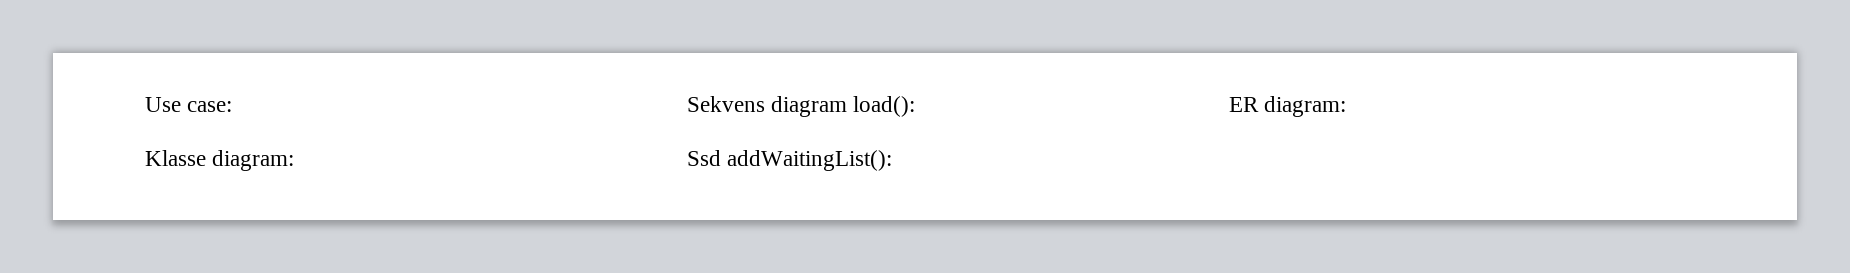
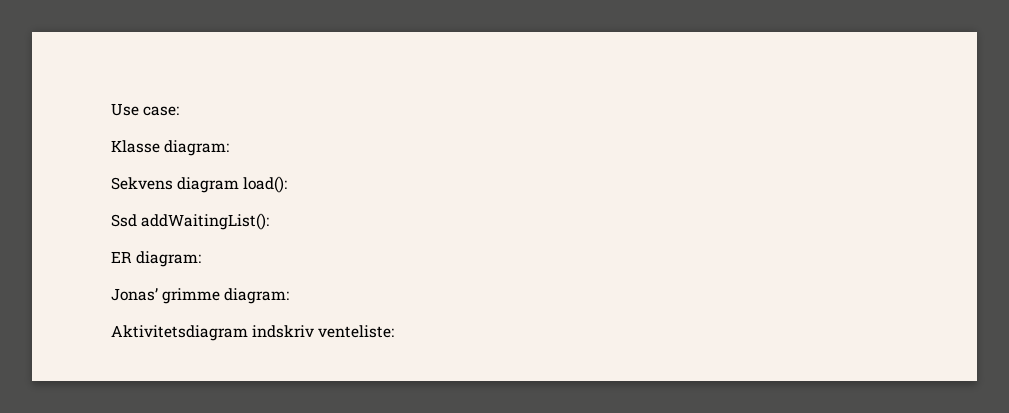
(1347, 106) none -> [111,288,290,304] [111,325,395,341] // Jonas’ grimme diagram: // Aktivitetsdiagram indskriv venteliste:

